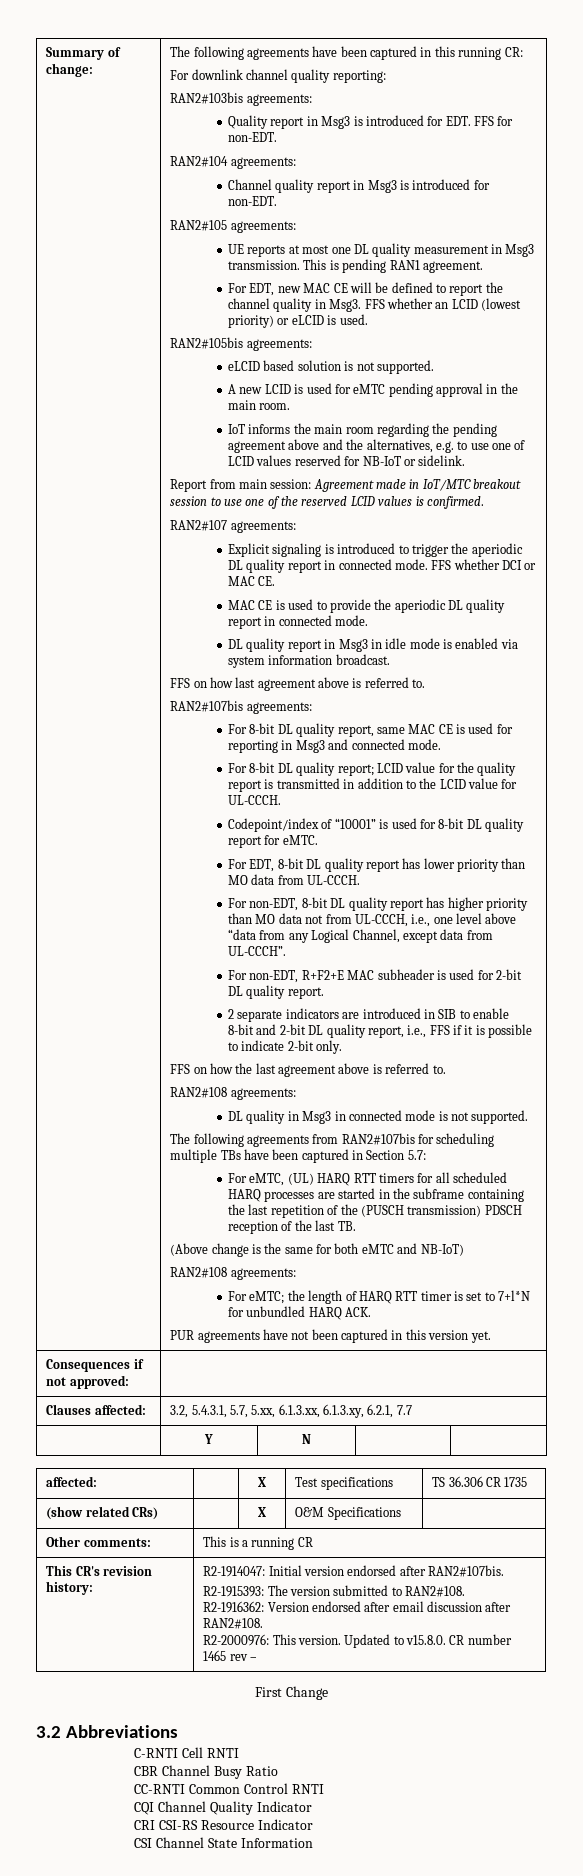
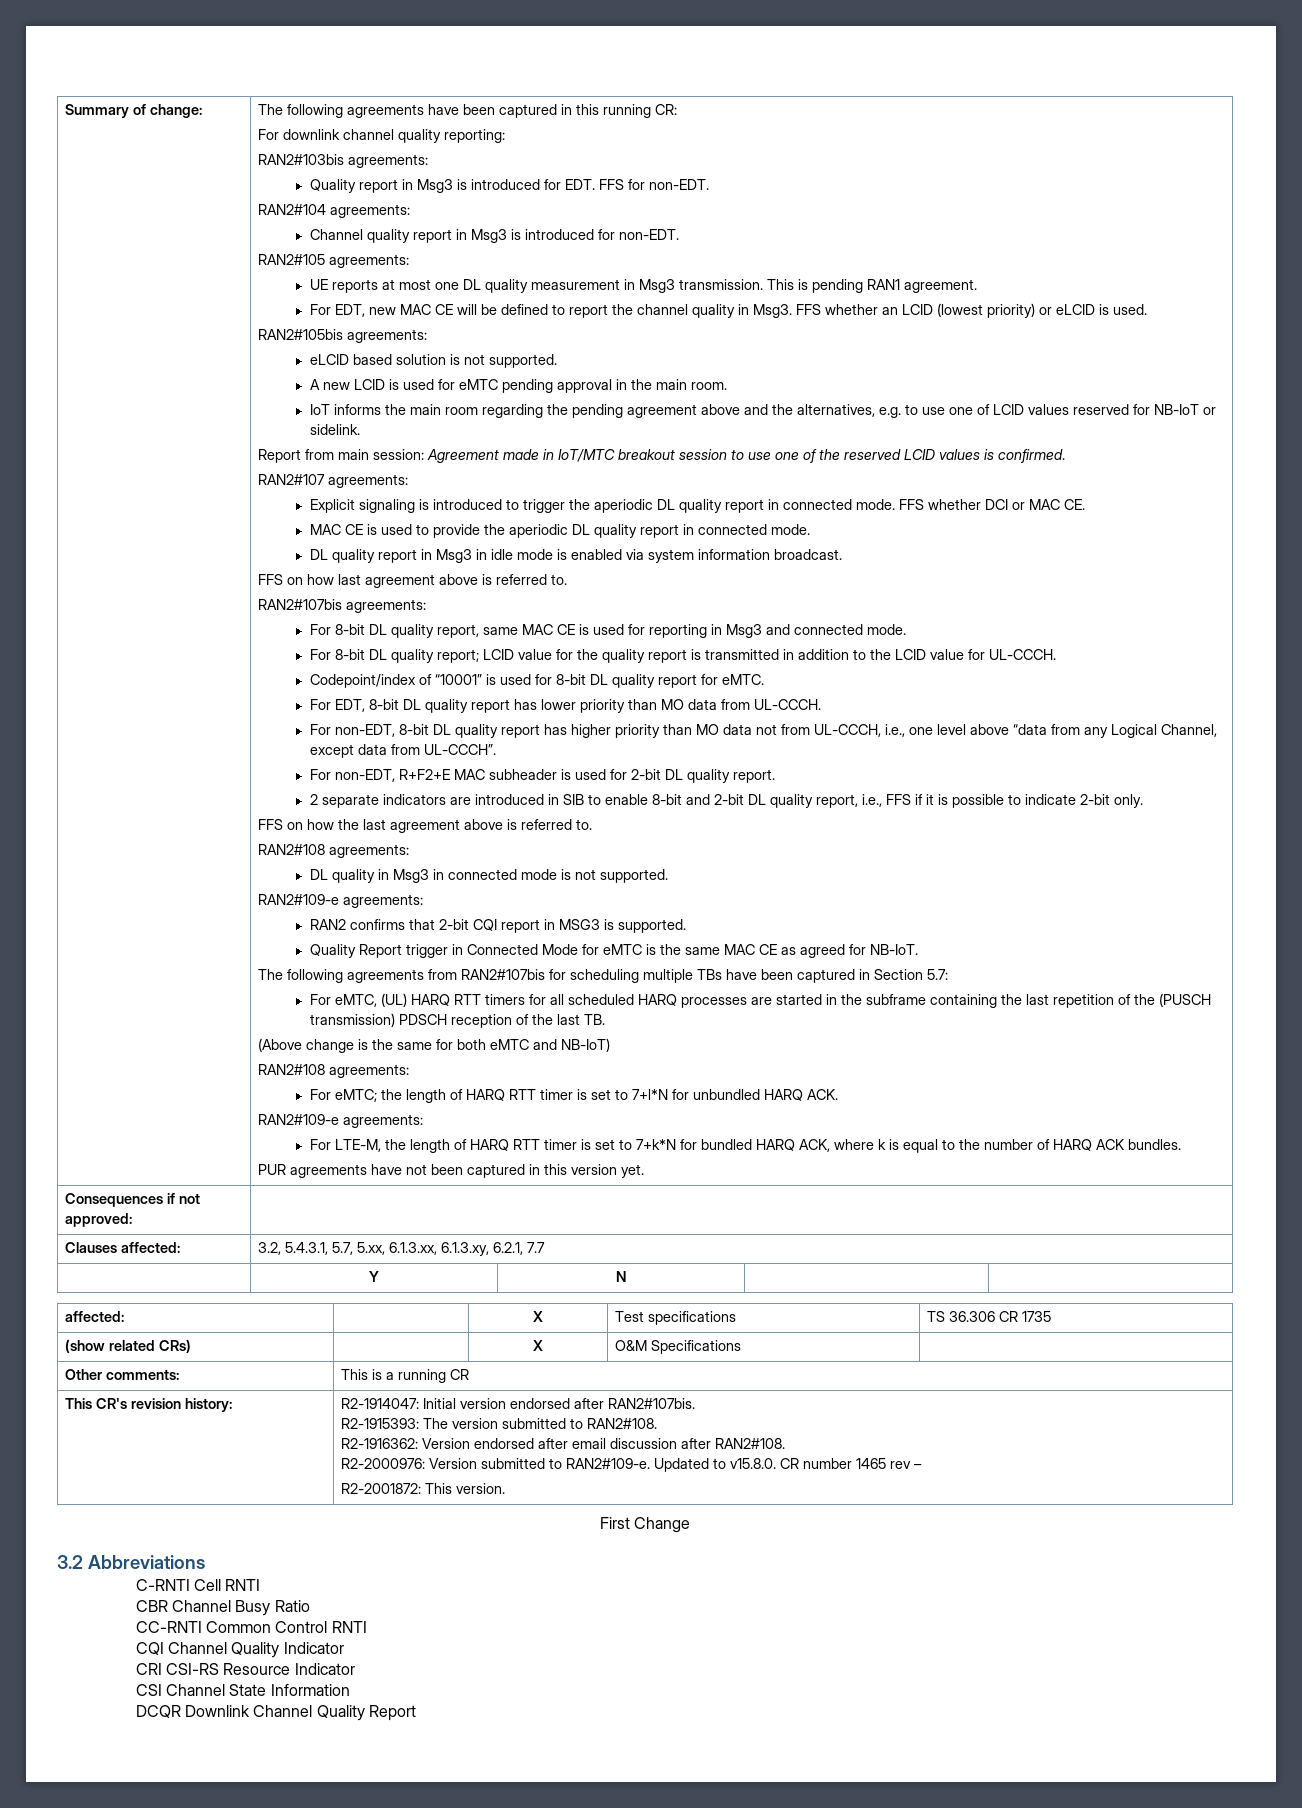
(529, 1117) none -> [258,894,424,908] [309,919,686,933] [309,944,918,958] // RAN2#109-e agreements: // RAN2 confirms that 2-bit CQI report in MSG3 is supported. // Quality Report trigger in Connected Mode for eMTC is the same MAC CE as agreed for NB-IoT.
(372, 1312) none -> [258,1114,424,1128] [309,1139,1181,1153] // RAN2#109-e agreements: // For LTE-M, the length of HARQ RTT timer is set to 7+k*N for bundled HARQ ACK, where k is equal to the number of HARQ ACK bundles.
[272,1634,341,1645] This version. -> [429,1458,651,1469] Version submitted to RAN2#109-e.
(257, 1659) none -> [341,1483,506,1494] // R2-2001872: This version.
(313, 1843) none -> [135,1705,416,1721] // DCQR Downlink Channel Quality Report

